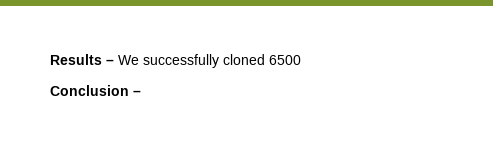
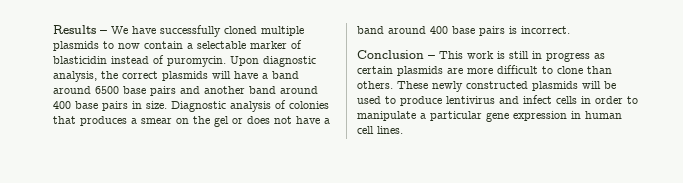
(139, 60) none -> [132,26,156,34] have
[269,55,301,65] [50,85,141,96] 6500 // Conclusion – -> [261,26,304,36] [53,40,302,51] [53,55,316,67] [53,71,299,82] [53,86,318,96] [53,100,329,112] [53,116,330,127] [357,26,570,36] [357,50,605,62] [357,65,612,76] [357,81,616,92] [357,95,638,106] [357,111,622,122] [357,126,403,134] multiple plasmids to now contain a selectable marker of blasticidin instead of puromycin. Upon diagnostic analysis, the correct plasmids will have a band around 6500 base pairs and another band around 400 base pairs in size. Diagnostic analysis of colonies that produces a smear on the gel or does not have a band around 400 base pairs is incorrect. // Conclusion – This work is still in progress as certain plasmids are more difficult to clone than others. These newly constructed plasmids will be used to produce lentivirus and infect cells in order to manipulate a particular gene expression in human cell lines.

